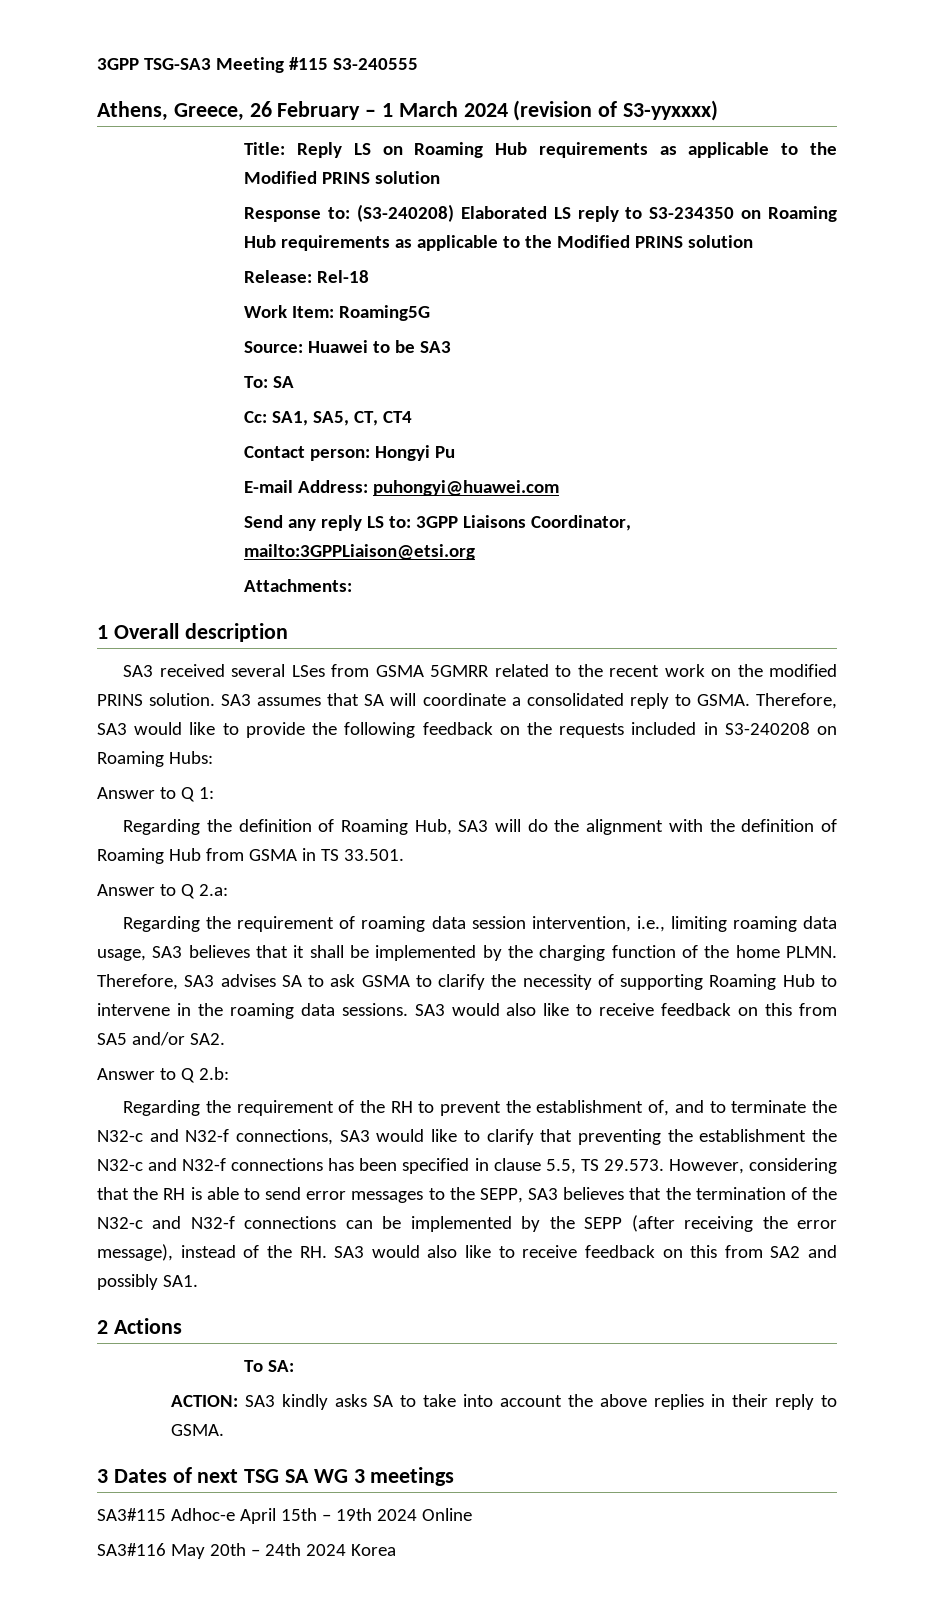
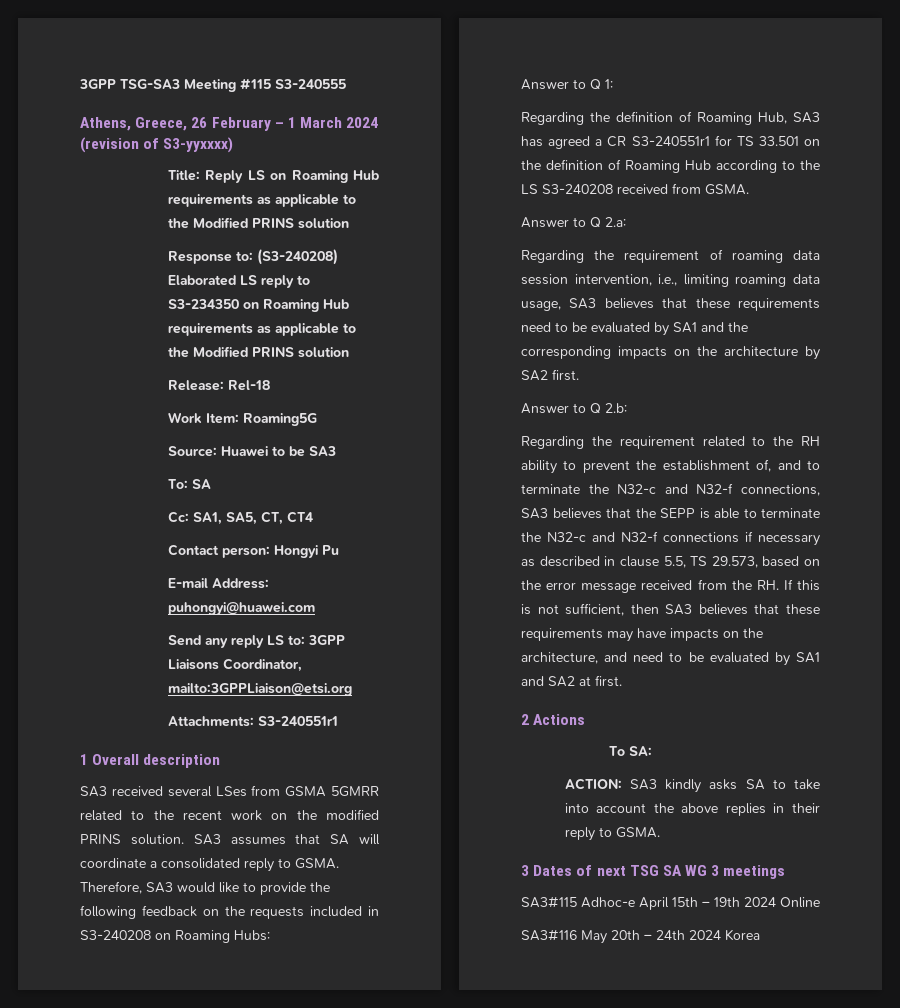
(353, 585) none -> [257,716,338,726] S3-240551r1
[495,819,703,835] will do the alignment with -> [521,135,820,149] has agreed a CR S3-240551r1 for TS 33.501 on
[205,848,404,861] from GSMA in TS 33.501. -> [716,160,820,173] [521,183,749,195] according to the LS S3-240208 received from GSMA.
[293,945,838,961] [97,974,837,990] [97,1003,837,1019] [97,1032,225,1046] it shall be implemented by the charging function of the home PLMN. Therefore, SA3 advises SA to ask GSMA to clarify the necessity of supporting Roaming Hub to intervene in the roaming data sessions. SA3 would also like to receive feedback on this from SA5 and/or SA2. -> [695,298,820,311] [521,322,748,336] [521,346,820,360] [521,369,579,381] these requirements need to be evaluated by SA1 and the corresponding impacts on the architecture by SA2 first.
[338,1100,413,1113] of the RH -> [702,436,820,447] [521,460,557,474] related to the RH ability
[376,1129,838,1145] [97,1158,838,1174] [97,1187,837,1203] [97,1215,837,1232] [97,1244,837,1261] [97,1274,198,1290] would like to clarify that preventing the establishment the N32-c and N32-f connections has been specified in clause 5.5, TS 29.573. However, considering that the RH is able to send error messages to the SEPP, SA3 believes that the termination of the N32-c and N32-f connections can be implemented by the SEPP (after receiving the error message), instead of the RH. SA3 would also like to receive feedback on this from SA2 and possibly SA1. -> [552,508,820,519] [521,531,820,546] [521,556,820,568] [521,579,820,593] [521,603,820,616] [521,628,763,642] [521,652,820,666] [521,675,622,687] believes that the SEPP is able to terminate the N32-c and N32-f connections if necessary as described in clause 5.5, TS 29.573, based on the error message received from the RH. If this is not sufficient, then SA3 believes that these requirements may have impacts on the architecture, and need to be evaluated by SA1 and SA2 at first.

